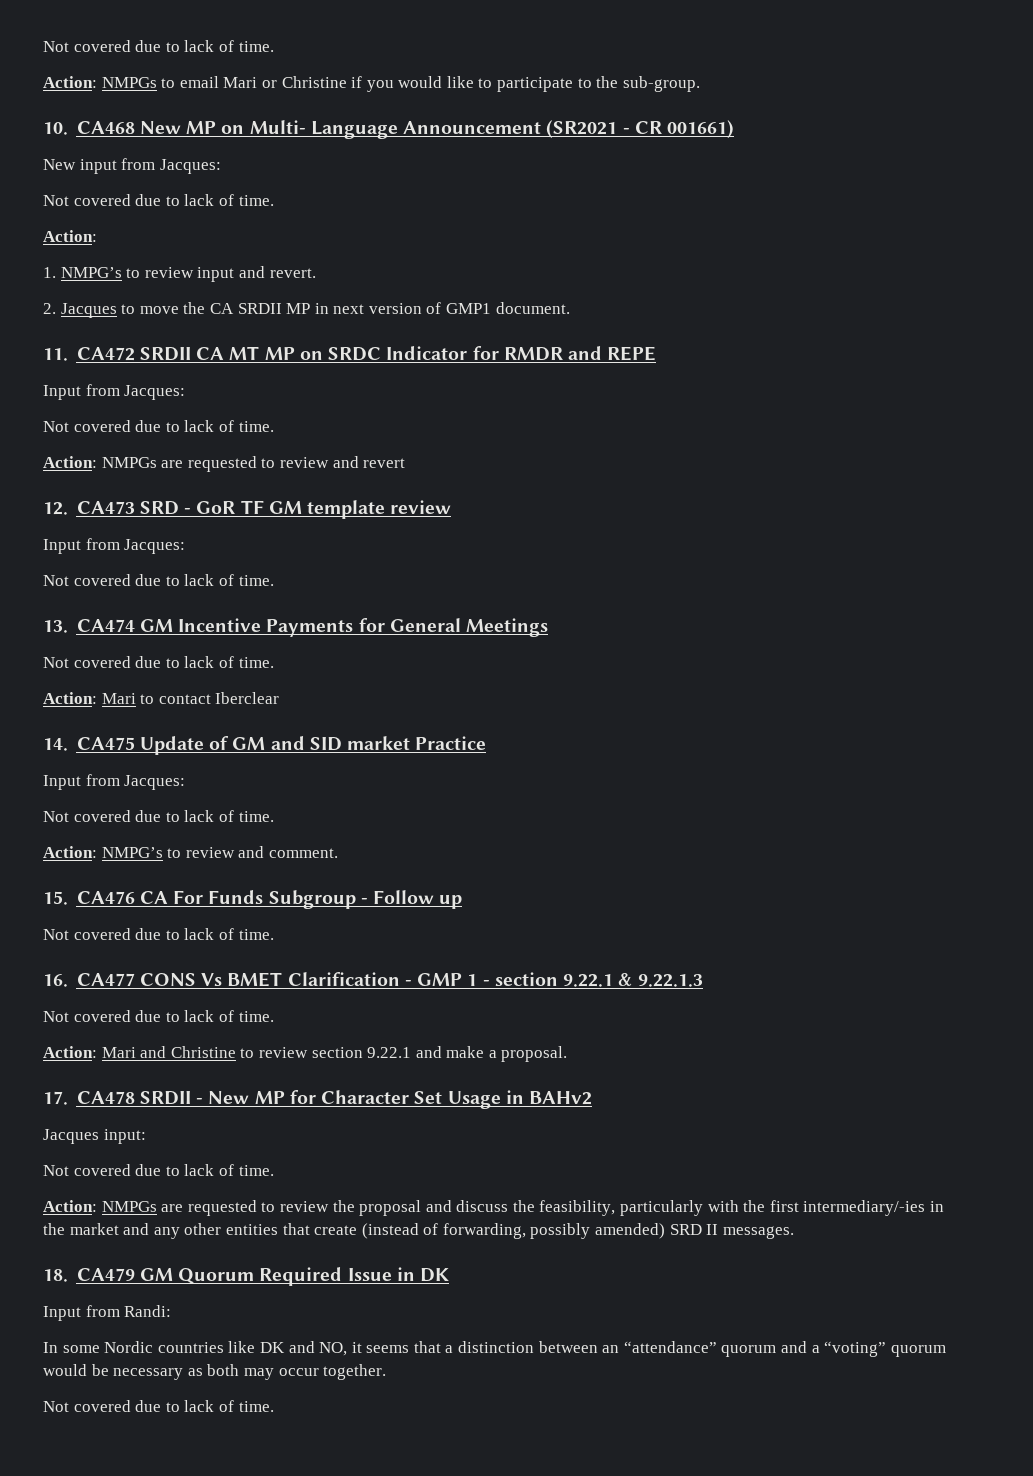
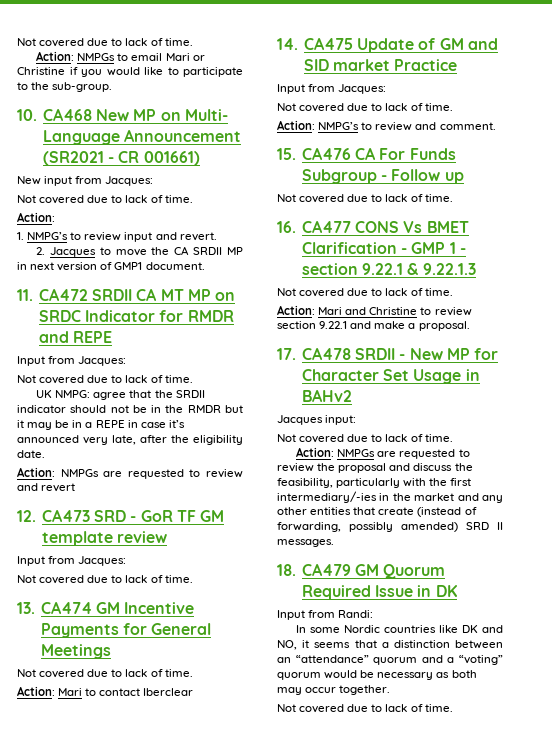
(274, 426) none -> [36,390,205,400] [17,405,243,413] [17,420,185,430] [17,435,243,445] [17,450,45,458] // UK NMPG: agree that the SRDII indicator should not be in the RMDR but it may be in a REPE in case it’s announced very late, after the eligibility date.

